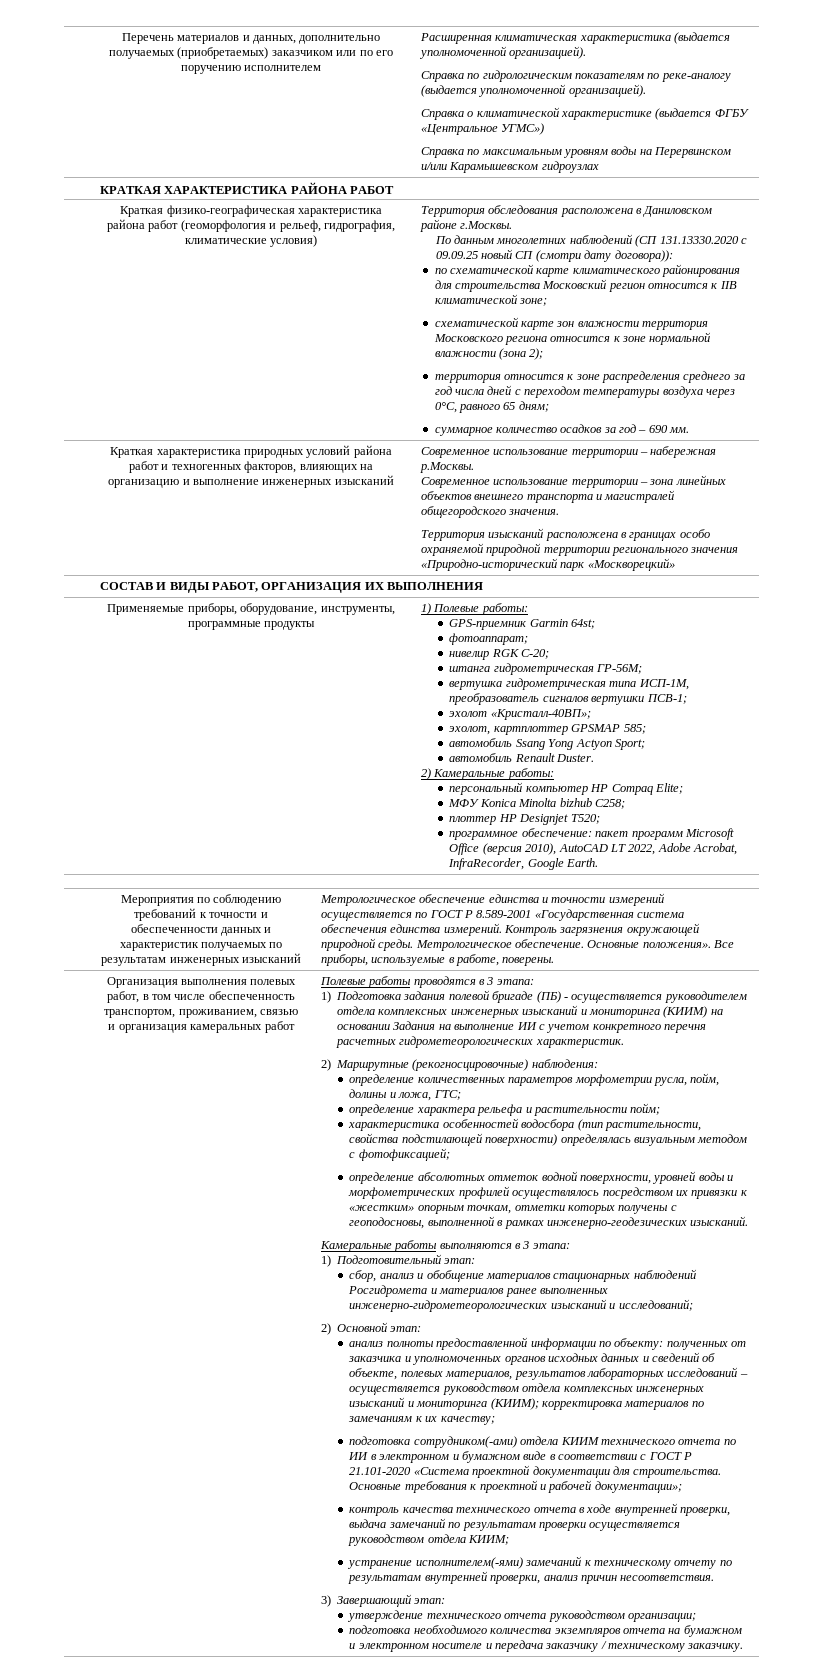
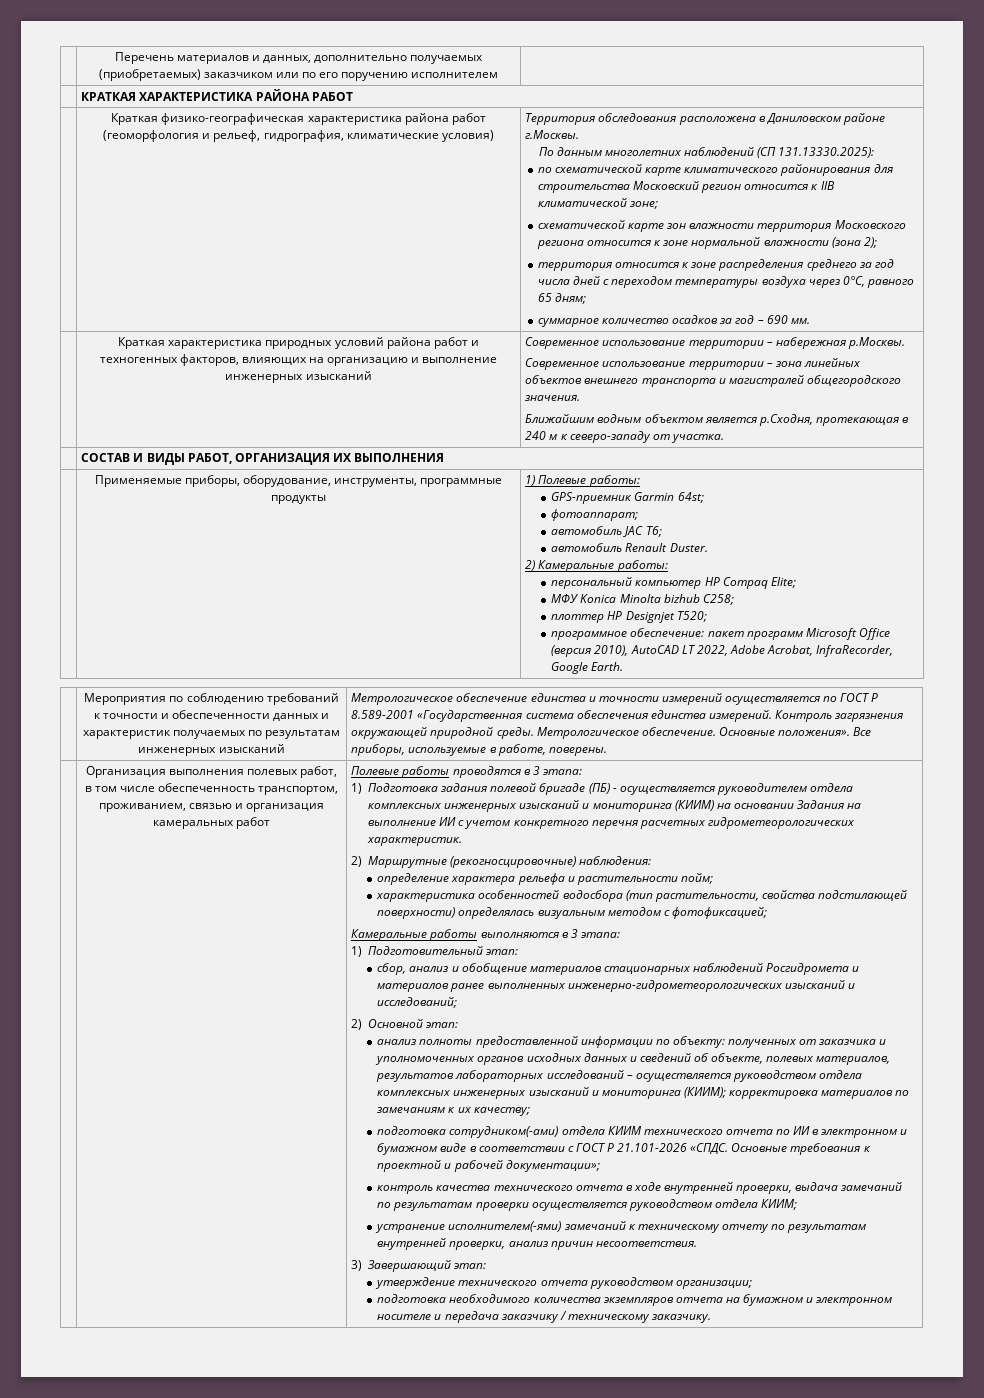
[419,32,730,44] [418,46,587,59] [420,70,731,82] [420,84,646,97] [420,107,749,120] [420,123,545,135] [420,146,732,158] [420,161,599,173] Расширенная климатическая характеристика (выдается уполномоченной организацией). // Справка по гидрологическим показателям по реке-аналогу (выдается уполномоченной организацией). // Справка о климатической характеристике (выдается ФГБУ «Центральное УГМС») // Справка по максимальным уровням воды на Перервинском и/или Карамышевском гидроузлах -> (499, 75) none
[659,236,747,244] [435,249,673,262] 131.13330.2020 с 09.09.25 новый СП (смотри дату договора)): -> [778,147,875,158] 131.13330.2025):
[420,528,710,541] [420,543,739,556] [420,558,675,571] Территория изысканий расположена в границах особо охраняемой природной территории регионального значения «Природно-исторический парк «Москворецкий» -> [525,414,910,426] [525,431,724,443] Ближайшим водным объектом является р.Сходня, протекающая в 240 м к северо-западу от участка.
[449,649,550,660] [449,663,643,675] [449,678,689,690] [449,693,687,705] [449,709,591,720] [449,724,646,735] [449,738,645,750] нивелир RGK C-20; // штанга гидрометрическая ГР-56М; // вертушка гидрометрическая типа ИСП-1М, преобразователь сигналов вертушки ПСВ-1; // эхолот «Кристалл-40ВП»; // эхолот, картплоттер GPSMAP 585; // автомобиль Ssang Yong Actyon Sport; -> [551,526,662,537] автомобиль JAC T6;
[349,1073,720,1086] [349,1089,461,1101] // определение количественных параметров морфометрии русла, пойм, долины и ложа, ГТС; -> (652, 860) none
[349,1171,734,1184] [348,1186,747,1199] [349,1205,677,1214] [349,1216,749,1229] // определение абсолютных отметок водной поверхности, уровней воды и морфометрических профилей осуществлялось посредством их привязки к «жестким» опорным точкам, отметки которых получены с геоподосновы, выполненной в рамках инженерно-геодезических изысканий. -> (767, 913) none
[349,1465,722,1478] 21.101-2020 «Система проектной документации для строительства. -> [617,1143,729,1154] 21.101-2026 «СПДС.

